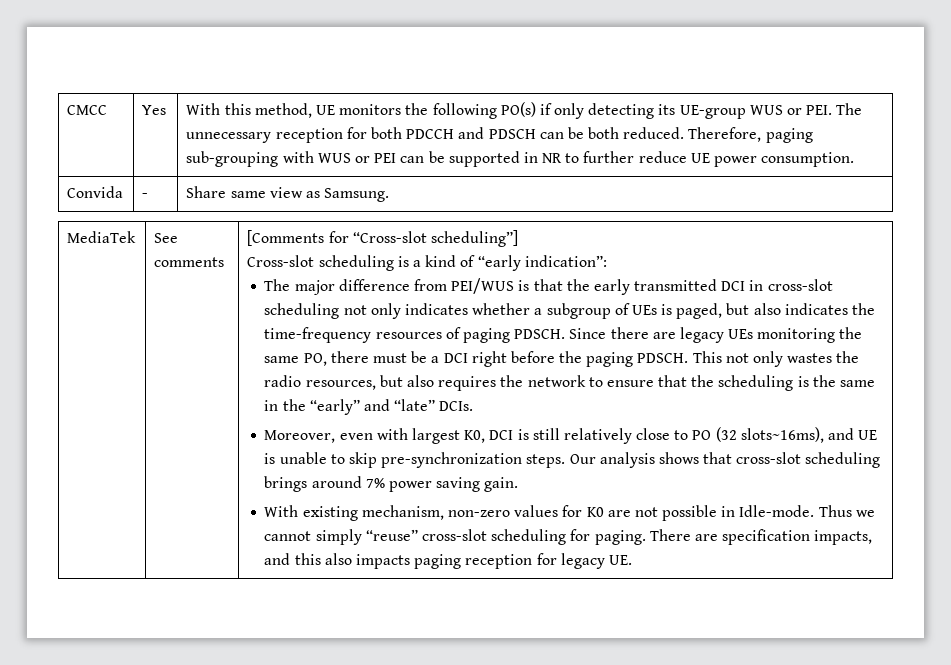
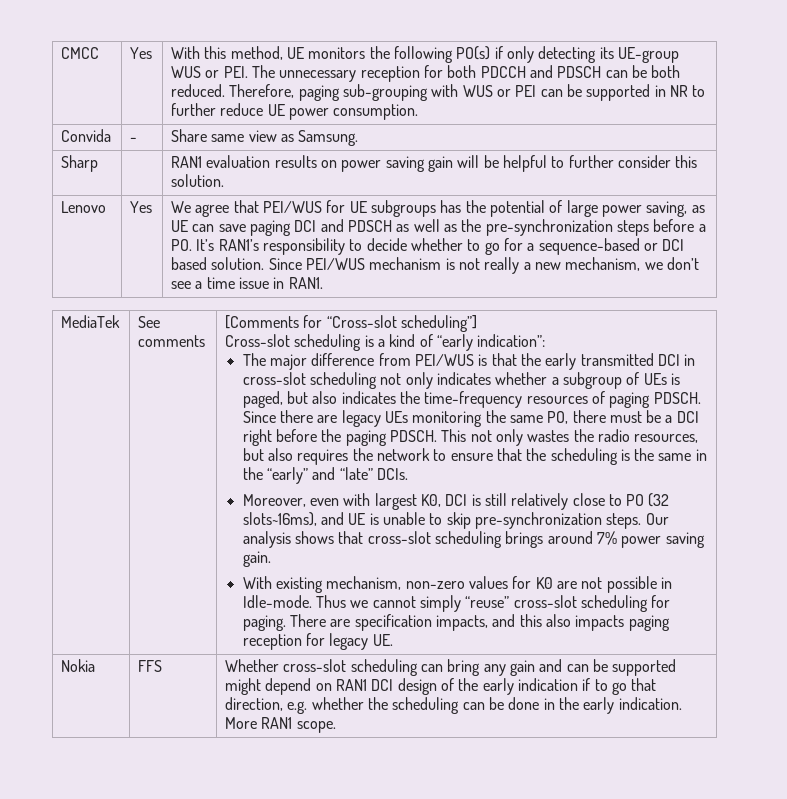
(390, 195) none -> [61,155,99,172] [171,155,698,172] [171,174,225,187] [61,201,107,213] [130,201,153,213] [171,200,705,217] [171,219,706,236] [171,238,685,255] [171,257,699,274] [171,277,323,289] // Sharp | | RAN1 evaluation results on power saving gain will be helpful to further consider this solution. // Lenovo | Yes | We agree that PEI/WUS for UE subgroups has the potential of large power saving, as UE can save paging DCI and PDSCH as well as the pre-synchronization steps before a PO. It’s RAN1’s responsibility to decide whether to go for a sequence-based or DCI based solution. Since PEI/WUS mechanism is not really a new mechanism, we don’t see a time issue in RAN1.
(632, 560) none -> [61,659,96,672] [138,660,163,672] [225,659,677,676] [225,678,657,695] [225,697,682,714] [225,717,336,733] // Nokia | FFS | Whether cross-slot scheduling can bring any gain and can be supported might depend on RAN1 DCI design of the early indication if to go that direction, e.g. whether the scheduling can be done in the early indication. More RAN1 scope.

